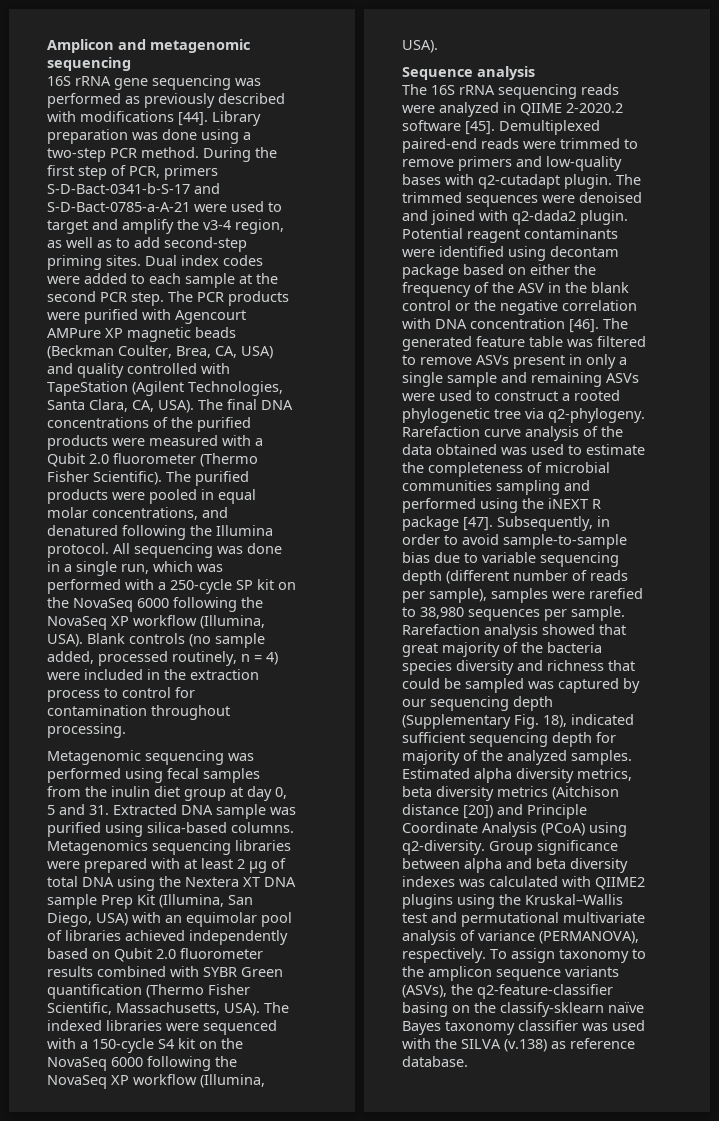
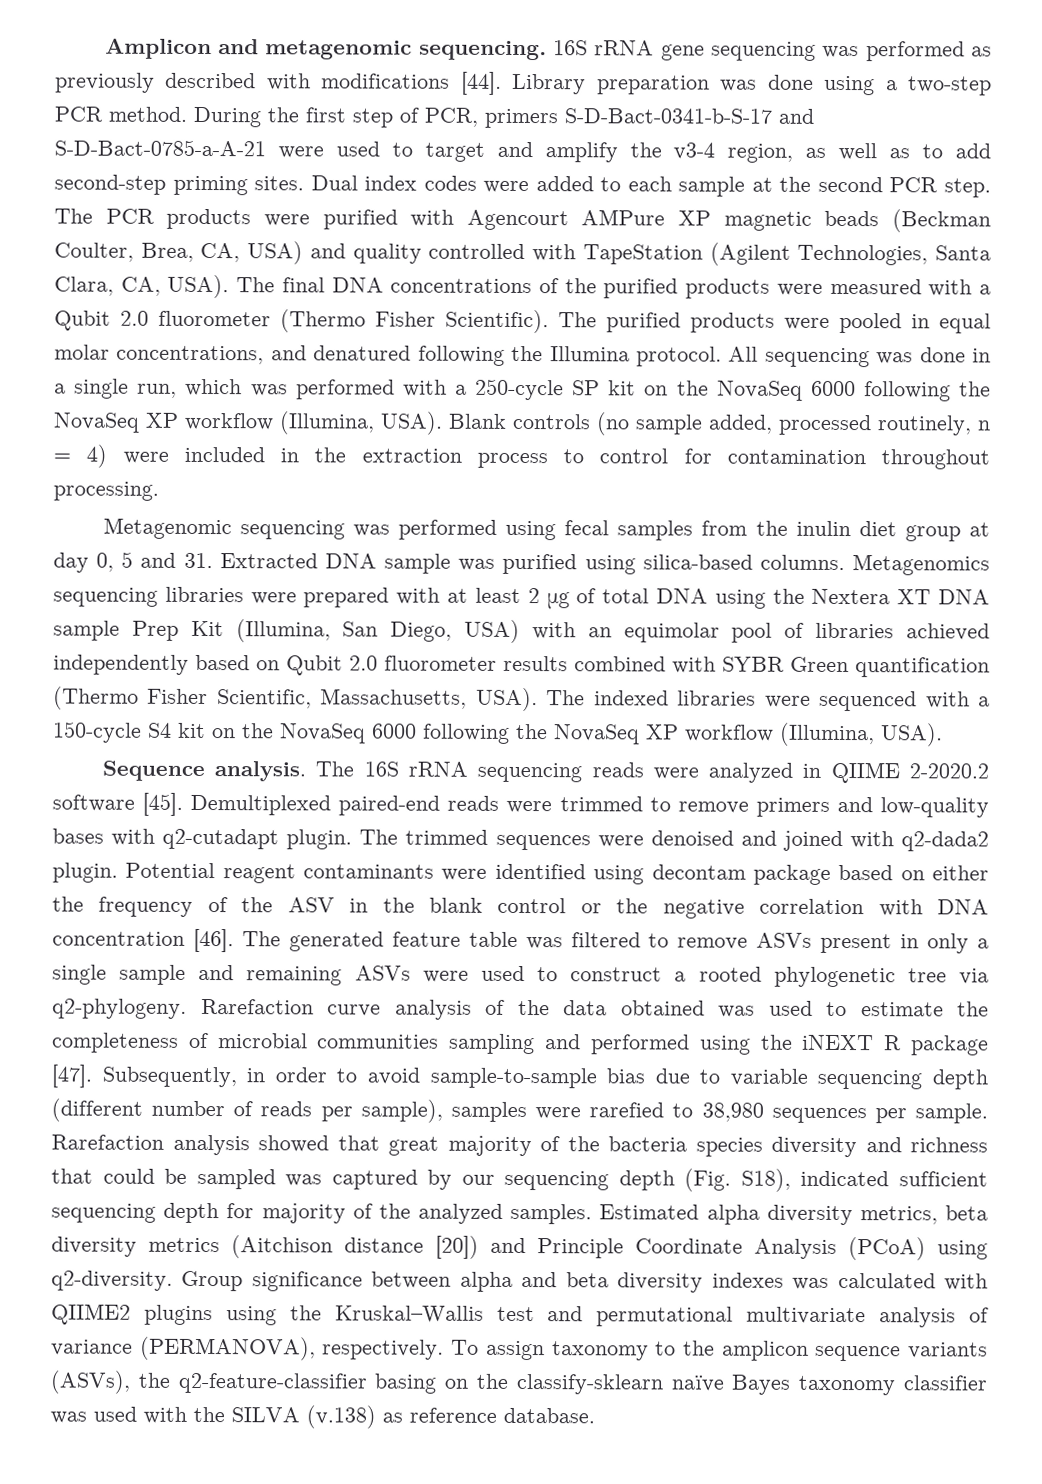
[47,57,131,71] sequencing // -> [418,40,547,61] sequencing.
[477,66,535,80] analysis // -> [214,761,307,782] analysis.
[402,714,567,729] (Supplementary Fig. 18), -> [684,1168,791,1192] (Fig. S18),

